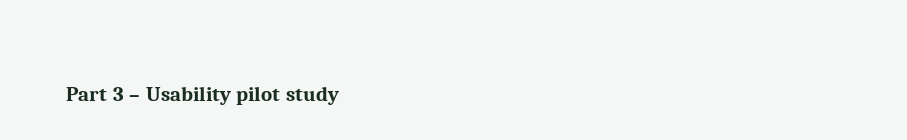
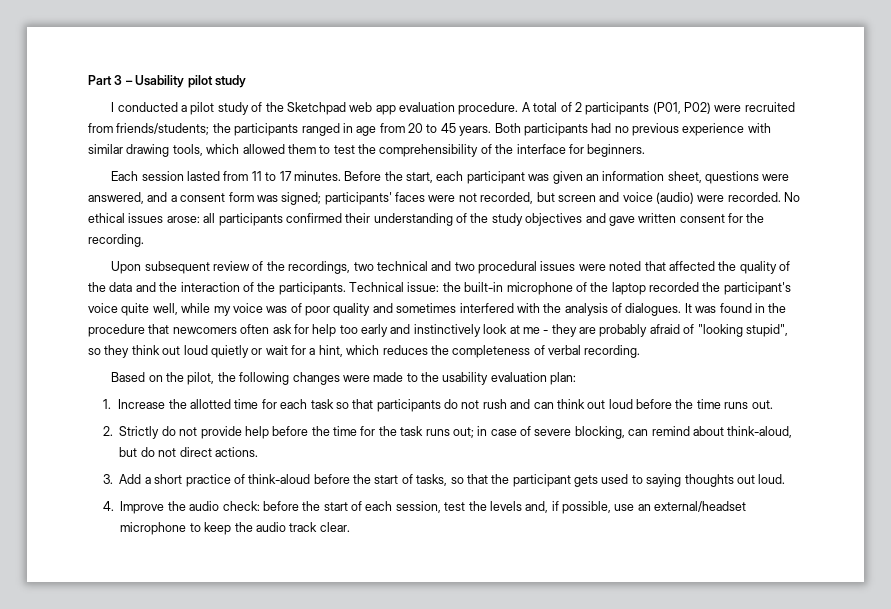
(339, 95) none -> [111,102,795,115] [88,123,771,136] [88,144,646,157] [111,171,790,184] [88,192,801,205] [88,213,765,226] [88,234,144,247] [111,261,791,274] [88,282,791,295] [88,303,787,316] [88,324,788,337] [88,345,641,358] [111,372,577,385] [103,399,773,412] [103,426,793,439] [119,447,258,457] [103,474,786,487] [103,501,747,514] [120,522,350,535] // I conducted a pilot study of the Sketchpad web app evaluation procedure. A total of 2 participants (P01, P02) were recruited from friends/students; the participants ranged in age from 20 to 45 years. Both participants had no previous experience with similar drawing tools, which allowed them to test the comprehensibility of the interface for beginners. // Each session lasted from 11 to 17 minutes. Before the start, each participant was given an information sheet, questions were answered, and a consent form was signed; participants' faces were not recorded, but screen and voice (audio) were recorded. No ethical issues arose: all participants confirmed their understanding of the study objectives and gave written consent for the recording. // Upon subsequent review of the recordings, two technical and two procedural issues were noted that affected the quality of the data and the interaction of the participants. Technical issue: the built-in microphone of the laptop recorded the participant's voice quite well, while my voice was of poor quality and sometimes interfered with the analysis of dialogues. It was found in the procedure that newcomers often ask for help too early and instinctively look at me - they are probably afraid of "looking stupid", so they think out loud quietly or wait for a hint, which reduces the completeness of verbal recording. // Based on the pilot, the following changes were made to the usability evaluation plan: // 1. Increase the allotted time for each task so that participants do not rush and can think out loud before the time runs out. // 2. Strictly do not provide help before the time for the task runs out; in case of severe blocking, can remind about think-aloud, but do not direct actions. // 3. Add a short practice of think-aloud before the start of tasks, so that the participant gets used to saying thoughts out loud. // 4. Improve the audio check: before the start of each session, test the levels and, if possible, use an external/headset microphone to keep the audio track clear.

